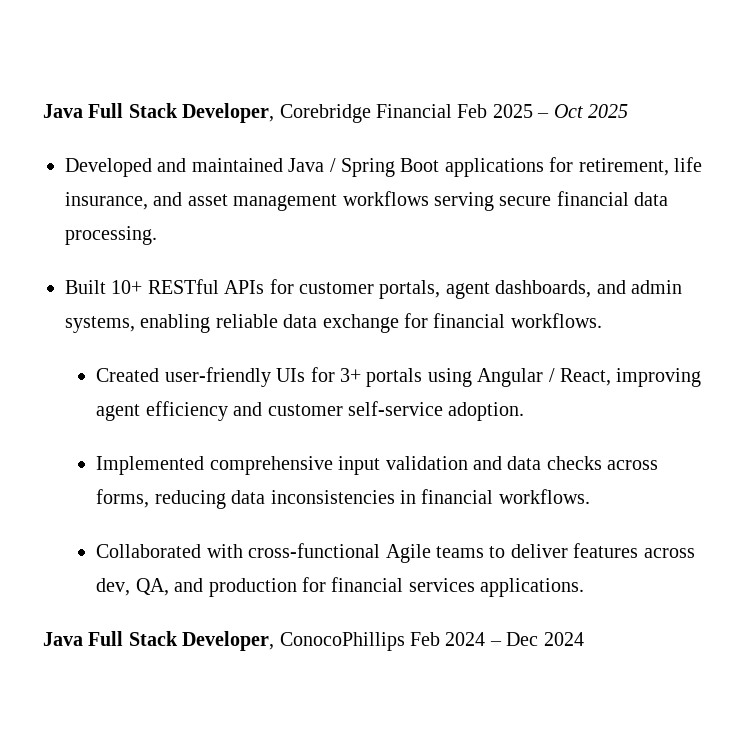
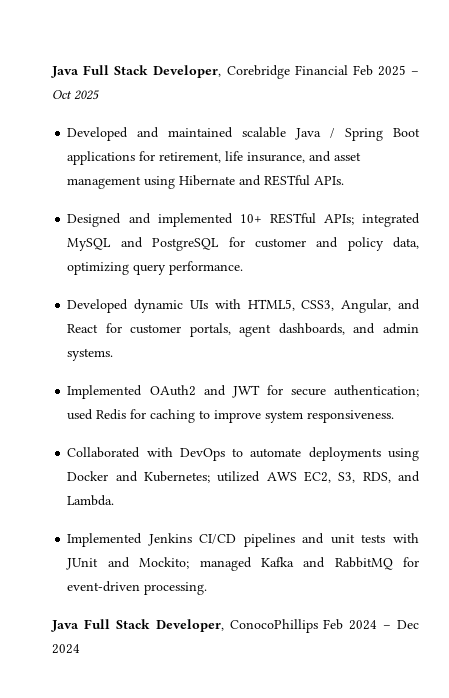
(283, 165) none -> [242,127,287,138] scalable
[342,191,669,211] [65,226,157,245] [65,279,265,294] workflows serving secure financial data processing. // Built 10+ RESTful APIs -> [144,175,345,189] [67,213,421,227] [67,237,419,251] [67,261,244,275] [67,299,421,313] [67,324,99,333] using Hibernate and RESTful APIs. // Designed and implemented 10+ RESTful APIs; integrated MySQL and PostgreSQL for customer and policy data, optimizing query performance. // Developed dynamic UIs with HTML5, CSS3, Angular, and React
[65,313,602,333] [96,367,702,387] [96,401,525,421] [96,456,659,475] [96,489,590,509] [96,543,695,563] [96,577,585,597] systems, enabling reliable data exchange for financial workflows. // Created user-friendly UIs for 3+ portals using Angular / React, improving agent efficiency and customer self-service adoption. // Implemented comprehensive input validation and data checks across forms, reducing data inconsistencies in financial workflows. // Collaborated with cross-functional Agile teams to deliver features across dev, QA, and production for financial services applications. -> [67,348,114,361] [67,385,419,399] [67,409,395,423] [67,447,419,461] [67,471,420,483] [67,495,115,506] [67,533,419,547] [66,557,419,571] [67,581,208,595] systems. // Implemented OAuth2 and JWT for secure authentication; used Redis for caching to improve system responsiveness. // Collaborated with DevOps to automate deployments using Docker and Kubernetes; utilized AWS EC2, S3, RDS, and Lambda. // Implemented Jenkins CI/CD pipelines and unit tests with JUnit and Mockito; managed Kafka and RabbitMQ for event-driven processing.

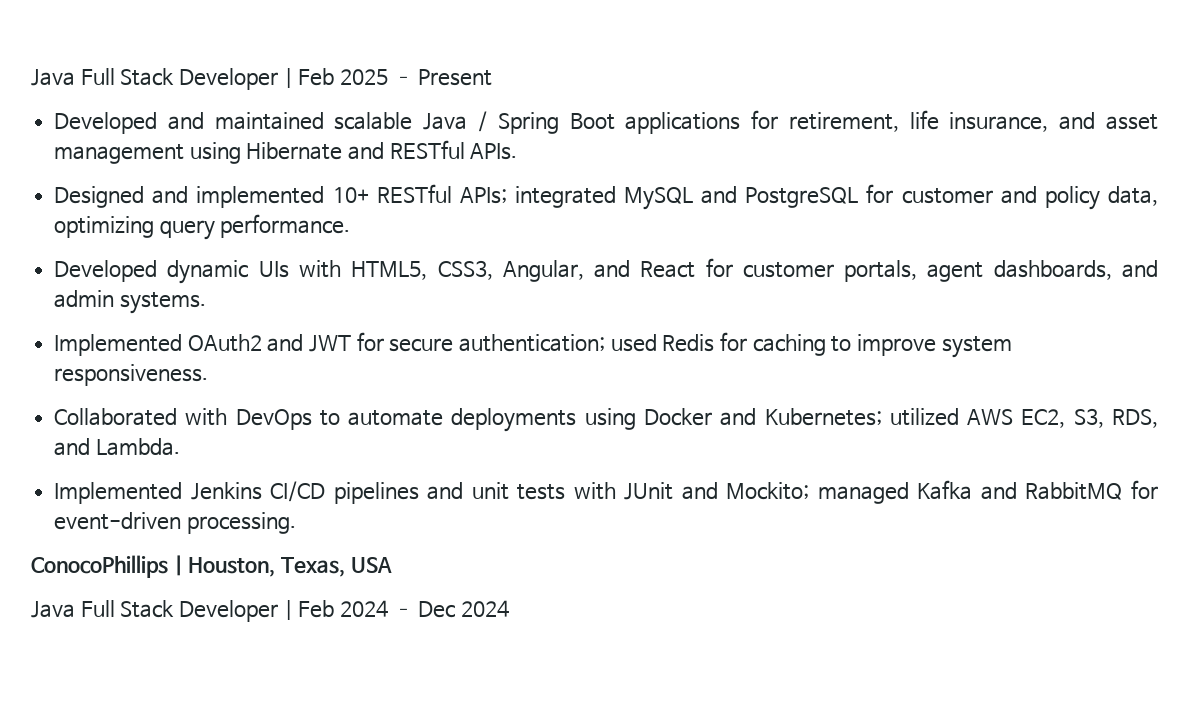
[51,65,348,79] Java Full Stack Developer, Corebridge Financial -> [31,68,293,90] Java Full Stack Developer |
[52,90,99,100] Oct 2025 -> [418,69,493,86] Present
[51,619,318,633] // Java Full Stack Developer, ConocoPhillips -> [31,555,392,578] [31,600,293,622] // ConocoPhillips | Houston, Texas, USA // Java Full Stack Developer |

